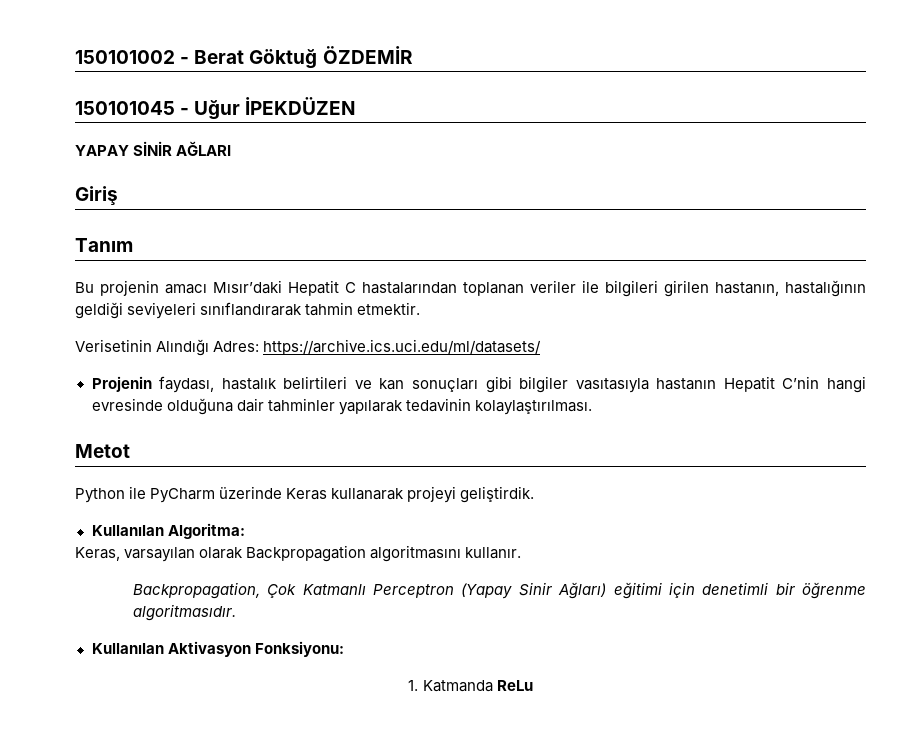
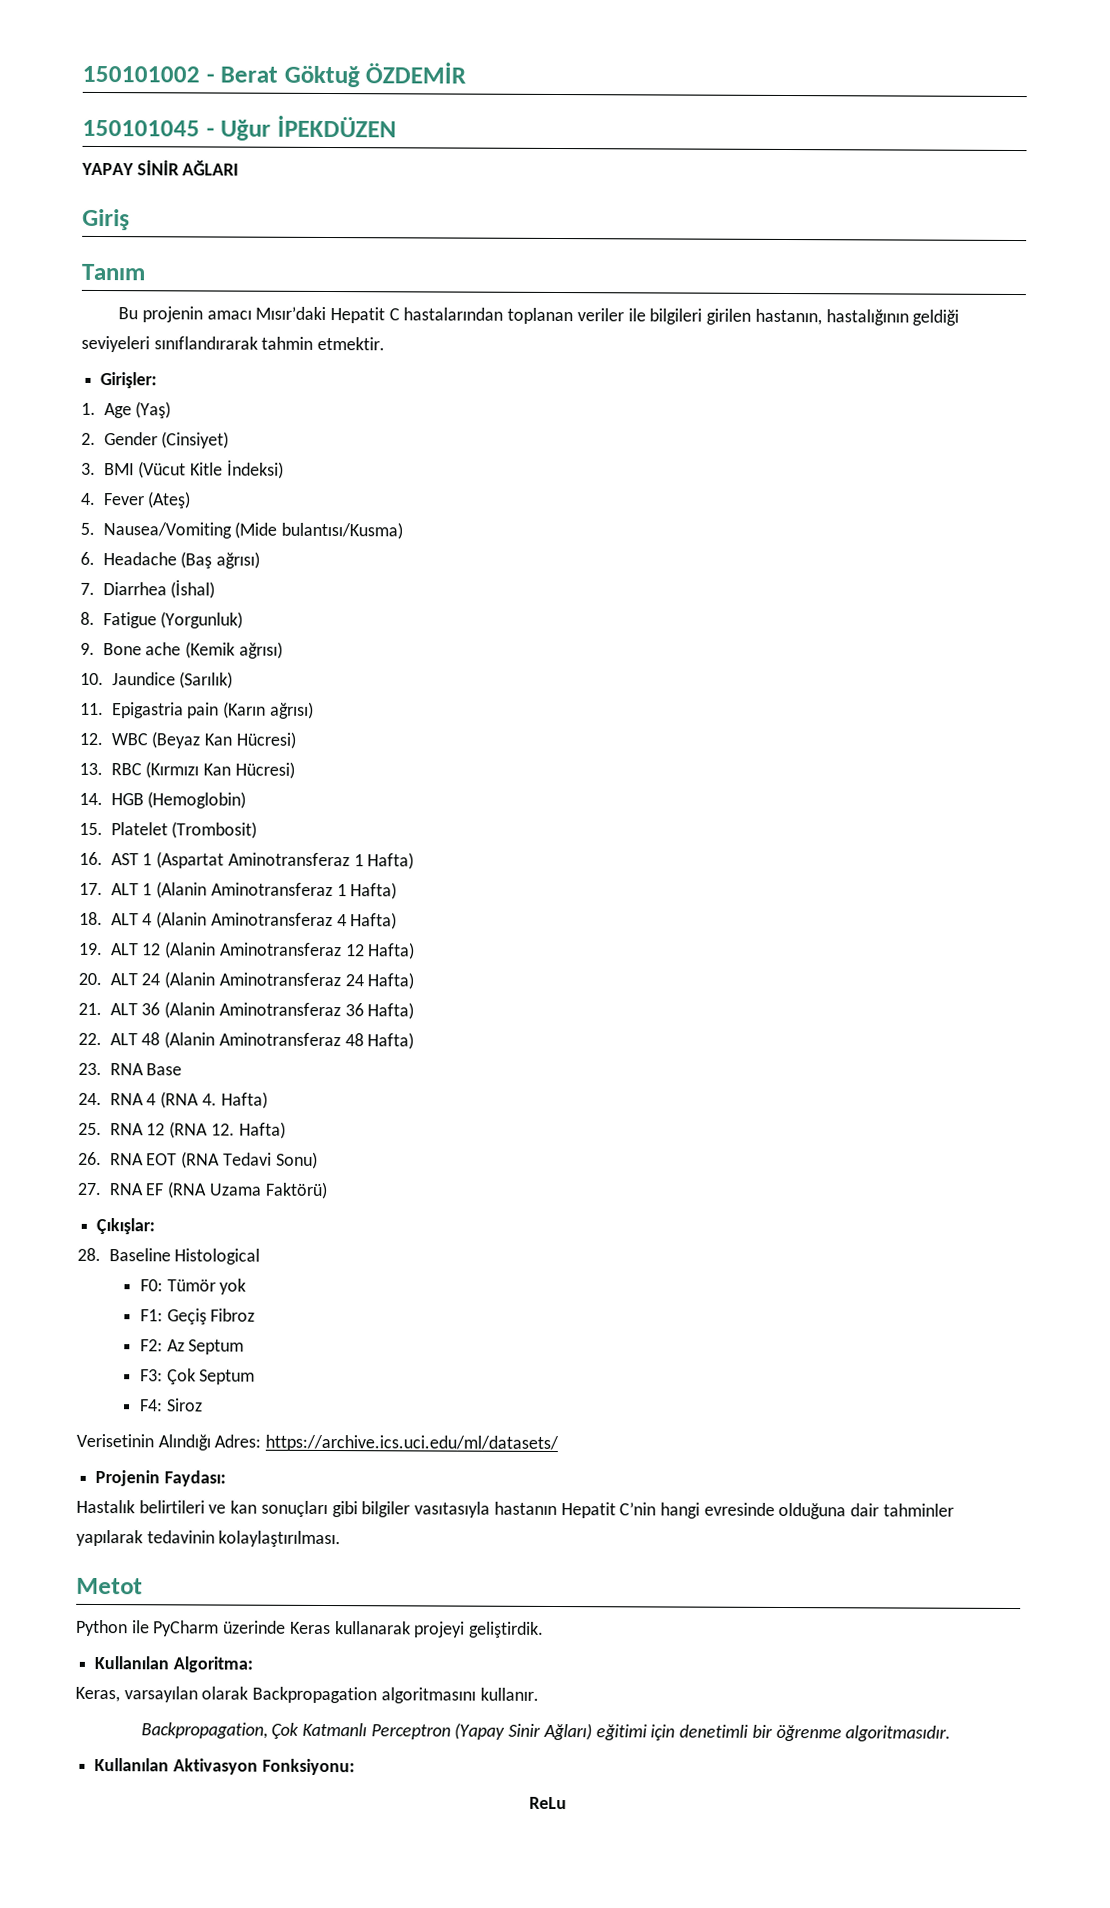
(421, 308) none -> [100,372,158,389] [81,401,172,419] [81,431,230,449] [81,459,284,479] [80,491,192,509] [80,521,404,540] [80,551,261,569] [80,579,216,599] [80,611,244,629] [80,641,283,659] [80,671,234,689] [80,701,314,719] [79,731,296,749] [79,761,295,779] [79,791,247,809] [79,821,258,839] [79,851,415,870] [79,881,398,900] [79,911,398,930] [78,941,416,960] [78,971,415,990] [78,1001,415,1020] [78,1031,415,1050] [78,1062,183,1076] [78,1091,268,1109] [78,1121,286,1139] [78,1151,318,1169] [77,1181,328,1200] [96,1218,156,1235] [77,1247,261,1265] [139,1278,247,1295] [139,1308,256,1325] [139,1339,245,1355] [139,1368,256,1385] [139,1398,203,1412] // Girişler: // 1. Age (Yaş) // 2. Gender (Cinsiyet) // 3. BMI (Vücut Kitle İndeksi) // 4. Fever (Ateş) // 5. Nausea/Vomiting (Mide bulantısı/Kusma) // 6. Headache (Baş ağrısı) // 7. Diarrhea (İshal) // 8. Fatigue (Yorgunluk) // 9. Bone ache (Kemik ağrısı) // 10. Jaundice (Sarılık) // 11. Epigastria pain (Karın ağrısı) // 12. WBC (Beyaz Kan Hücresi) // 13. RBC (Kırmızı Kan Hücresi) // 14. HGB (Hemoglobin) // 15. Platelet (Trombosit) // 16. AST 1 (Aspartat Aminotransferaz 1 Hafta) // 17. ALT 1 (Alanin Aminotransferaz 1 Hafta) // 18. ALT 4 (Alanin Aminotransferaz 4 Hafta) // 19. ALT 12 (Alanin Aminotransferaz 12 Hafta) // 20. ALT 24 (Alanin Aminotransferaz 24 Hafta) // 21. ALT 36 (Alanin Aminotransferaz 36 Hafta) // 22. ALT 48 (Alanin Aminotransferaz 48 Hafta) // 23. RNA Base // 24. RNA 4 (RNA 4. Hafta) // 25. RNA 12 (RNA 12. Hafta) // 26. RNA EOT (RNA Tedavi Sonu) // 27. RNA EF (RNA Uzama Faktörü) // Çıkışlar: // 28. Baseline Histological // F0: Tümör yok // F1: Geçiş Fibroz // F2: Az Septum // F3: Çok Septum // F4: Siroz
[159,376,277,393] faydası, hastalık -> [163,1470,226,1487] [76,1499,135,1514] Faydası: // Hastalık
[408,680,493,692] 1. Katmanda -> (355, 1767) none

